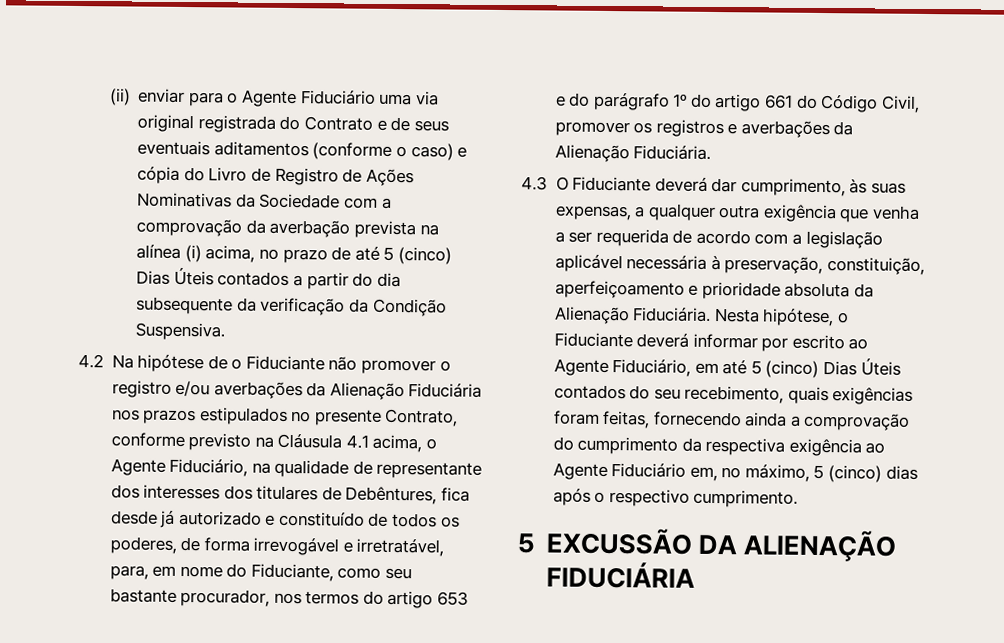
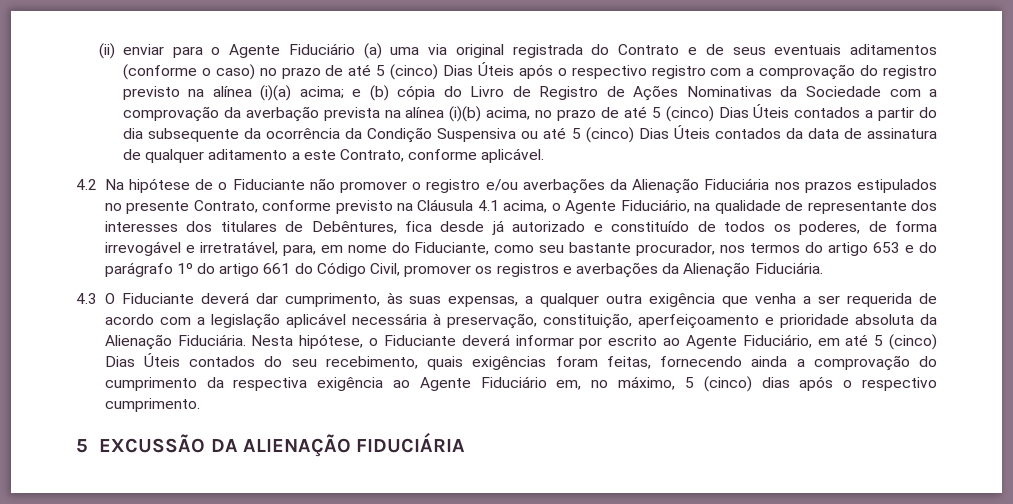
(376, 97) none -> [363,43,382,59] (a)
[457,146,468,158] e -> [259,62,938,80] [122,85,389,101] no prazo de até 5 (cinco) Dias Úteis após o respectivo registro com a comprovação do registro previsto na alínea (i)(a) acima; e (b)
[184,245,202,263] (i) -> [449,106,482,122] (i)(b)
[260,297,346,316] verificação -> [266,128,341,139] ocorrência
[135,322,226,341] Suspensiva. -> [437,125,937,143] [122,148,545,163] Suspensiva ou até 5 (cinco) Dias Úteis contados da data de assinatura de qualquer aditamento a este Contrato, conforme aplicável.

